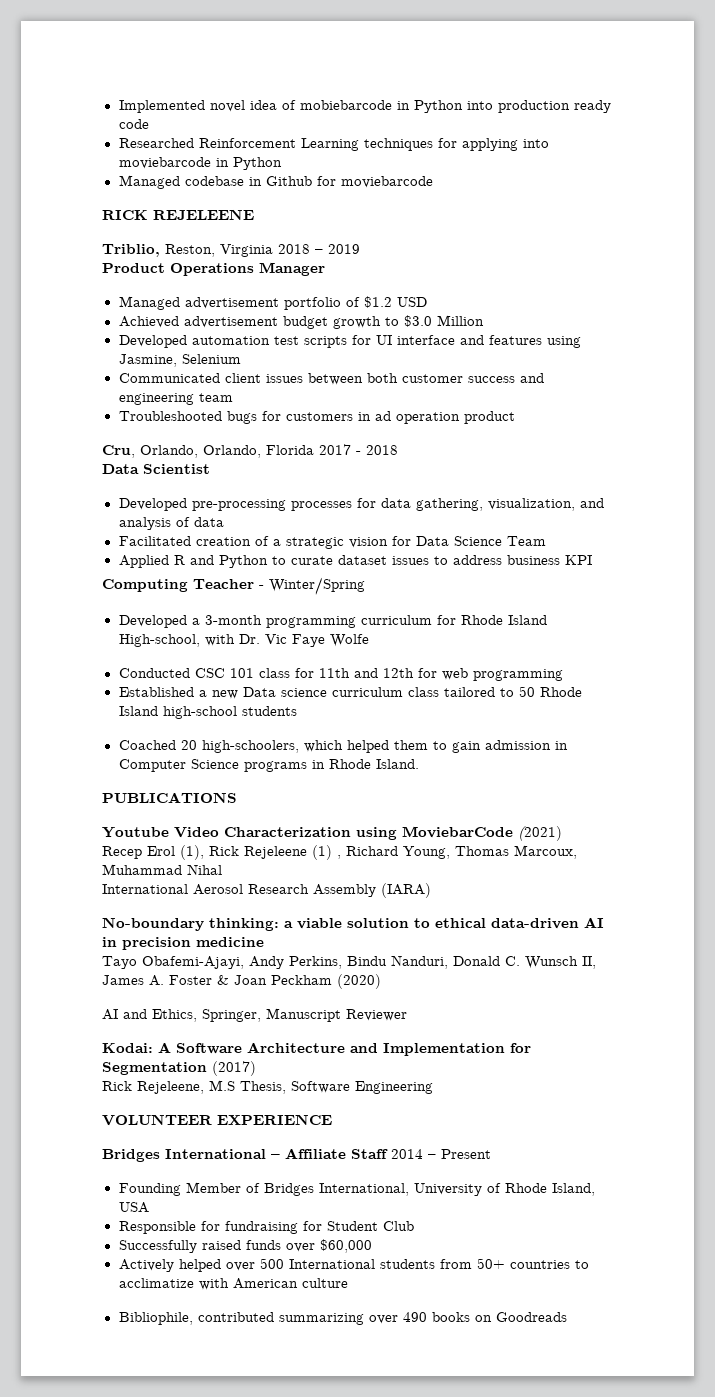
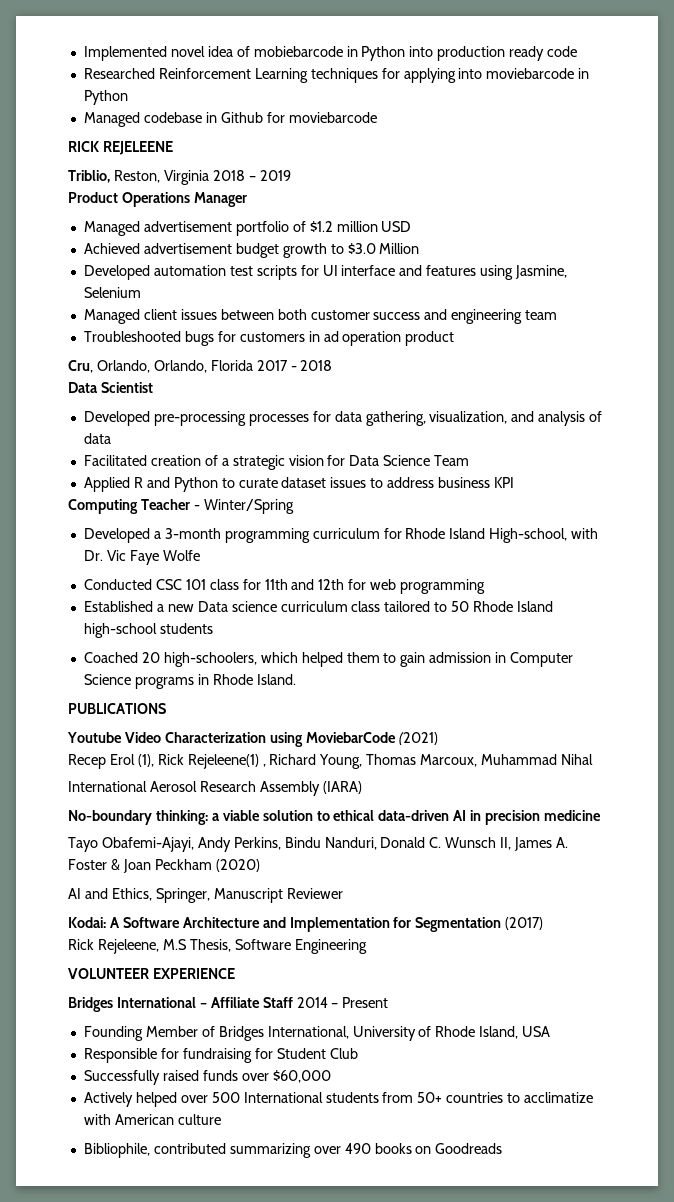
(392, 302) none -> [336,221,378,232] million
[118,373,220,383] Communicated -> [83,309,140,324] Managed
[244,845,332,860] Rejeleene (1) -> [187,754,259,769] Rejeleene(1)

